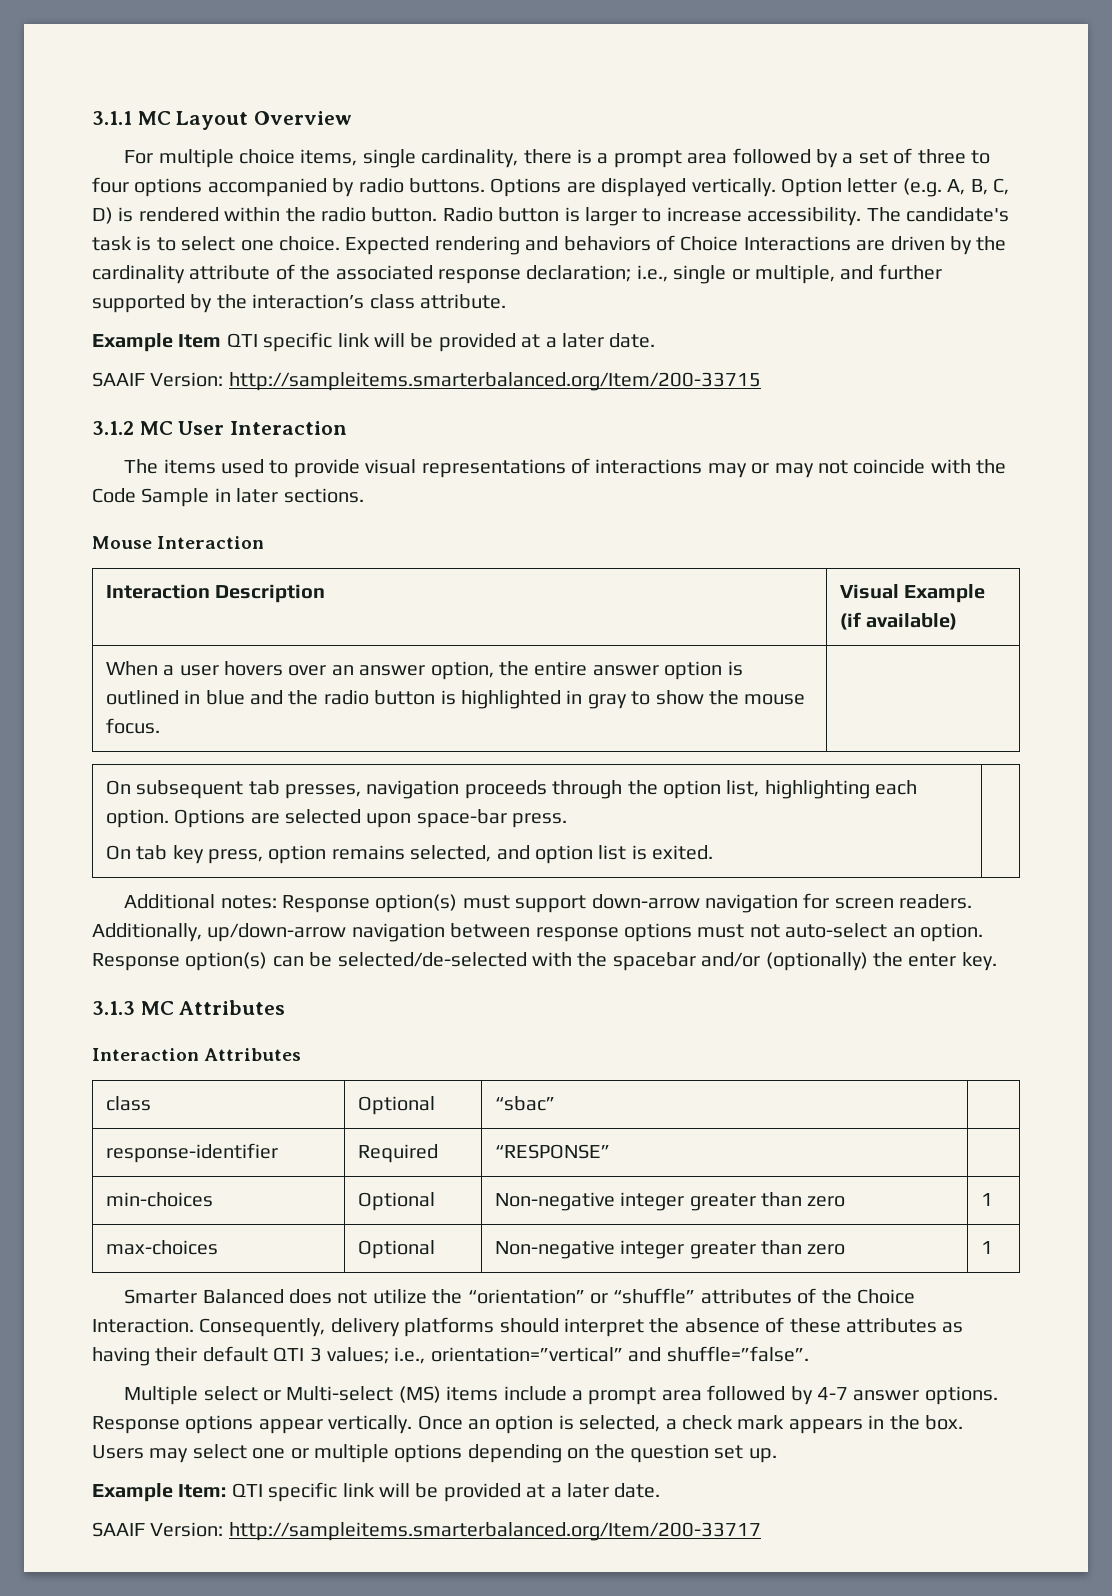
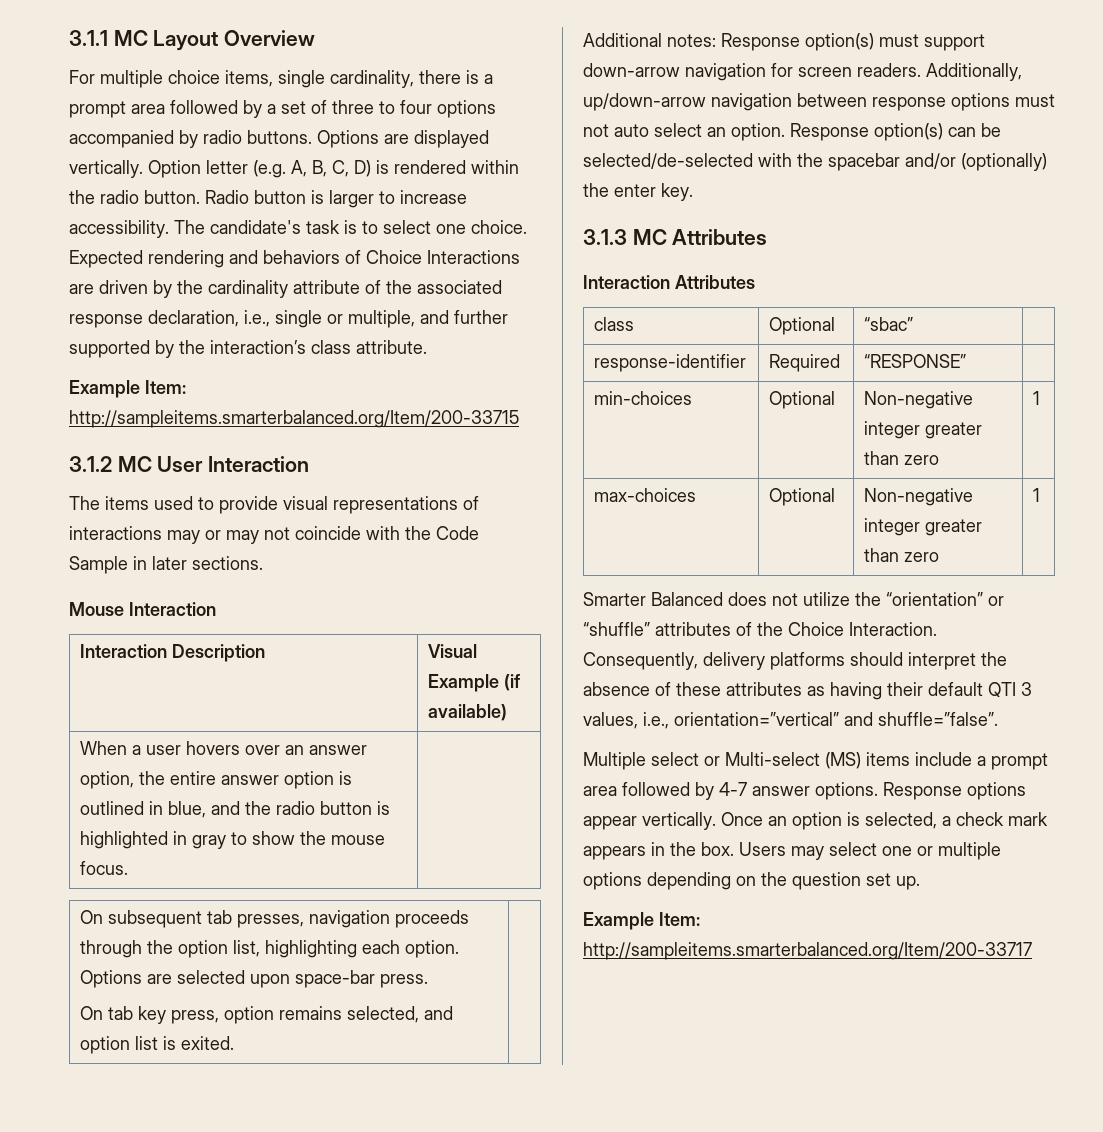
[526,265,632,282] declaration; -> [148,310,239,327] declaration,
[178,332,656,352] [92,372,224,387] Item QTI specific link will be provided at a later date. // SAAIF Version: -> [145,380,186,394] Item:
[205,690,245,705] blue -> [168,801,207,818] blue,
[785,923,888,938] auto-select -> [614,123,702,137] auto select
[327,1347,389,1364] values; -> [583,712,638,729] values,
[231,1482,661,1502] [92,1522,224,1537] QTI specific link will be provided at a later date. // SAAIF Version: -> (700, 919) none

